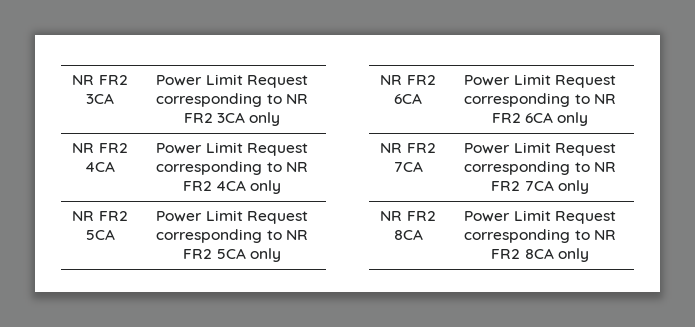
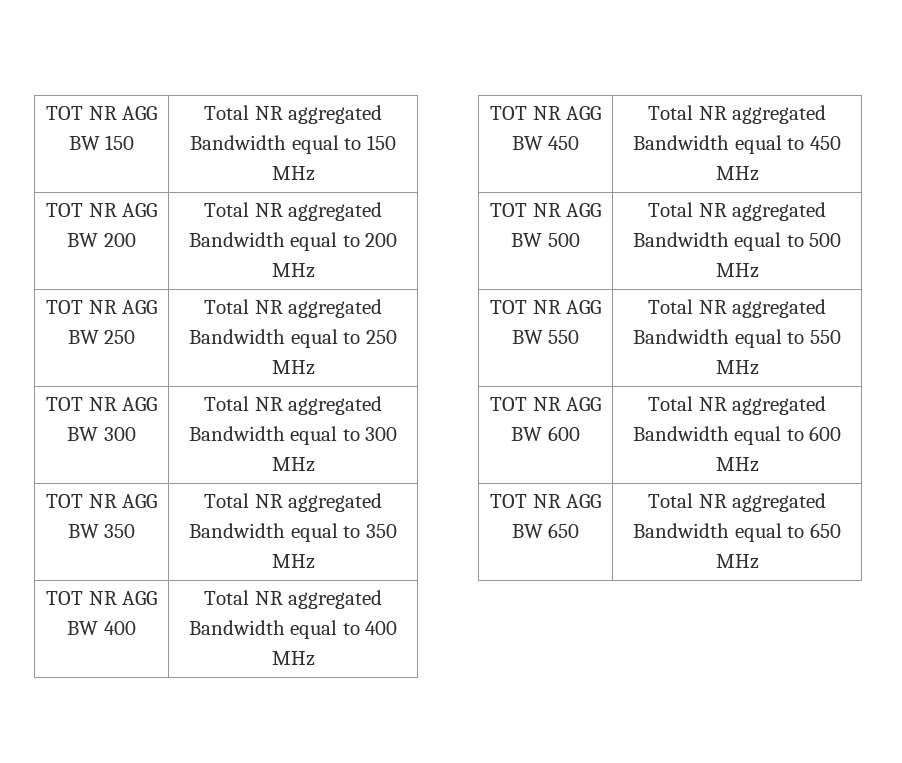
[72,75,128,85] [86,93,114,104] [156,74,308,88] [156,93,308,107] [183,112,281,126] [72,143,128,153] [85,161,115,172] [156,142,308,156] [156,161,308,175] [182,180,282,194] [72,211,128,221] [85,229,115,240] [156,210,308,224] [156,229,308,243] [183,248,281,262] [380,75,436,85] [394,93,422,104] [464,74,616,88] [464,93,616,107] [491,112,589,126] [380,143,436,153] [393,161,423,172] [464,142,616,156] [464,161,616,175] [491,180,589,194] [380,211,436,221] [393,229,423,240] [464,210,616,224] [464,229,616,243] [491,248,589,262] NR FR2 3CA | Power Limit Request corresponding to NR FR2 3CA only // NR FR2 4CA | Power Limit Request corresponding to NR FR2 4CA only // NR FR2 5CA | Power Limit Request corresponding to NR FR2 5CA only // NR FR2 6CA | Power Limit Request corresponding to NR FR2 6CA only // NR FR2 7CA | Power Limit Request corresponding to NR FR2 7CA only // NR FR2 8CA | Power Limit Request corresponding to NR FR2 8CA only -> [45,106,158,120] [68,135,135,150] [203,105,383,124] [190,135,396,154] [271,166,315,181] [45,203,158,217] [67,233,136,247] [203,202,383,221] [188,232,398,251] [271,263,315,278] [45,300,158,314] [67,330,136,344] [203,299,383,318] [189,329,397,348] [271,360,315,375] [45,397,158,411] [67,427,136,441] [203,396,383,415] [188,426,398,445] [271,457,315,472] [45,494,158,508] [67,524,136,538] [203,493,383,512] [189,523,397,542] [271,554,315,569] [45,591,158,605] [67,621,136,635] [203,590,383,609] [188,620,398,639] [271,651,315,666] [489,106,602,120] [511,136,580,150] [647,105,827,124] [633,135,841,154] [715,166,759,181] [489,203,602,217] [511,233,580,247] [647,202,827,221] [632,232,842,251] [715,263,759,278] [489,300,602,314] [511,330,580,344] [647,299,827,318] [633,329,841,348] [715,360,759,375] [489,397,602,411] [511,426,580,441] [647,396,827,415] [632,426,842,445] [715,457,759,472] [489,494,602,508] [511,523,580,538] [647,493,827,512] [633,523,841,542] [715,554,759,569] TOT NR AGG BW 150 | Total NR aggregated Bandwidth equal to 150 MHz // TOT NR AGG BW 200 | Total NR aggregated Bandwidth equal to 200 MHz // TOT NR AGG BW 250 | Total NR aggregated Bandwidth equal to 250 MHz // TOT NR AGG BW 300 | Total NR aggregated Bandwidth equal to 300 MHz // TOT NR AGG BW 350 | Total NR aggregated Bandwidth equal to 350 MHz // TOT NR AGG BW 400 | Total NR aggregated Bandwidth equal to 400 MHz // TOT NR AGG BW 450 | Total NR aggregated Bandwidth equal to 450 MHz // TOT NR AGG BW 500 | Total NR aggregated Bandwidth equal to 500 MHz // TOT NR AGG BW 550 | Total NR aggregated Bandwidth equal to 550 MHz // TOT NR AGG BW 600 | Total NR aggregated Bandwidth equal to 600 MHz // TOT NR AGG BW 650 | Total NR aggregated Bandwidth equal to 650 MHz

